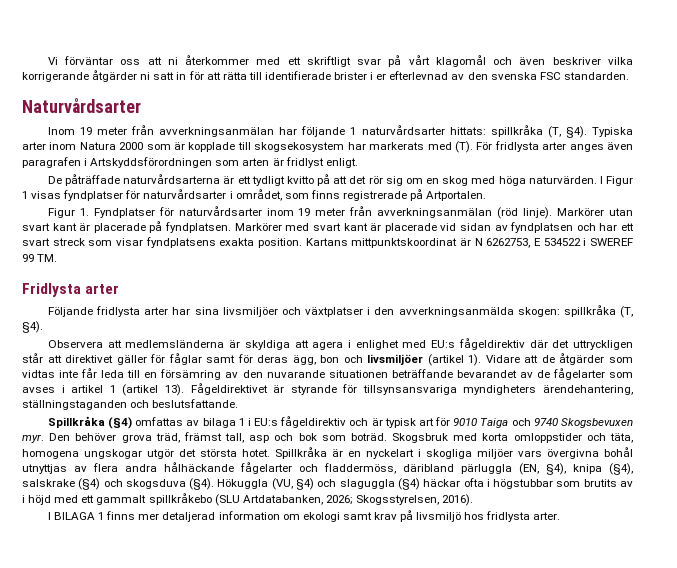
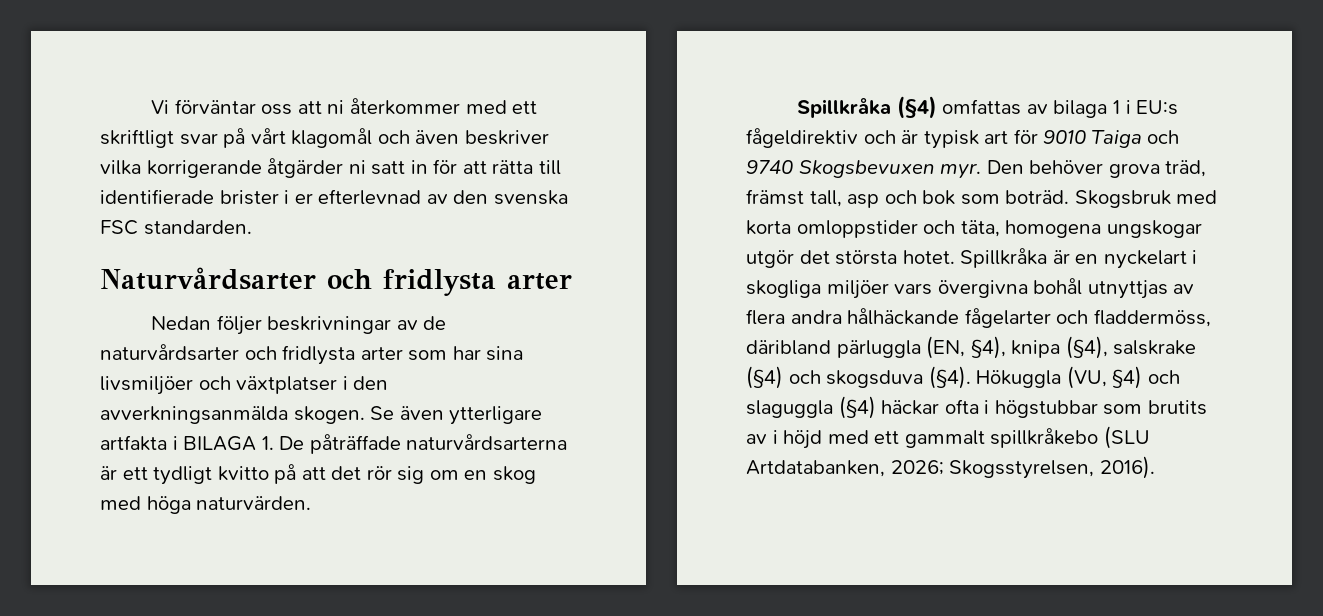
[47,125,634,138] [22,141,633,153] [22,157,358,168] // Inom 19 meter från avverkningsanmälan har följande 1 naturvårdsarter hittats: spillkråka (T, §4). Typiska arter inom Natura 2000 som är kopplade till skogsekosystem har markerats med (T). För fridlysta arter anges även paragrafen i Artskyddsförordningen som arten är fridlyst enligt. // -> [327,269,572,296] [151,315,447,335] [100,344,524,365] [100,376,389,395] [100,406,543,425] [100,435,274,451] och fridlysta arter // Nedan följer beskrivningar av de naturvårdsarter och fridlysta arter som har sina livsmiljöer och växtplatser i den avverkningsanmälda skogen. Se även ytterligare artfakta i BILAGA 1.
[599,176,633,186] [22,189,487,201] [47,206,633,219] [22,221,634,233] [22,237,633,248] [22,254,58,262] [22,283,120,297] [47,305,633,318] [22,321,43,333] [47,338,634,350] [22,353,633,366] [22,368,633,380] [22,383,633,396] [22,399,239,410] I Figur 1 visas fyndplatser för naturvårdsarter i området, som finns registrerade på Artportalen. // Figur 1. Fyndplatser för naturvårdsarter inom 19 meter från avverkningsanmälan (röd linje). Markörer utan svart kant är placerade på fyndplatsen. Markörer med svart kant är placerade vid sidan av fyndplatsen och har ett svart streck som visar fyndplatsens exakta position. Kartans mittpunktskoordinat är N 6262753, E 534522 i SWEREF 99 TM. // Fridlysta arter // Följande fridlysta arter har sina livsmiljöer och växtplatser i den avverkningsanmälda skogen: spillkråka (T, §4). // Observera att medlemsländerna är skyldiga att agera i enlighet med EU:s fågeldirektiv där det uttryckligen står att direktivet gäller för fåglar samt för deras ägg, bon och livsmiljöer (artikel 1). Vidare att de åtgärder som vidtas inte får leda till en försämring av den nuvarande situationen beträffande bevarandet av de fågelarter som avses i artikel 1 (artikel 13). Fågeldirektivet är styrande för tillsynsansvariga myndigheters ärendehantering, ställningstaganden och beslutsfattande. -> (312, 503) none
[47,510,561,522] // I BILAGA 1 finns mer detaljerad information om ekologi samt krav på livsmiljö hos fridlysta arter. -> (1155, 467) none

